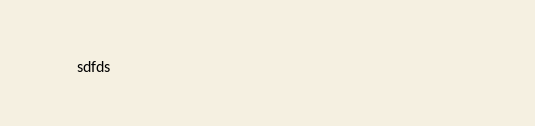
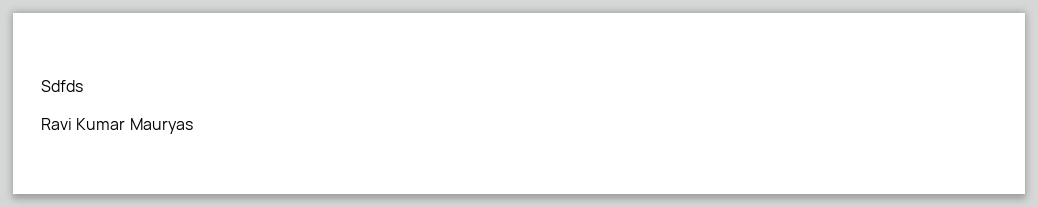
[77,61,110,72] sdfds -> [41,80,83,92] [41,118,193,134] Sdfds // Ravi Kumar Mauryas

